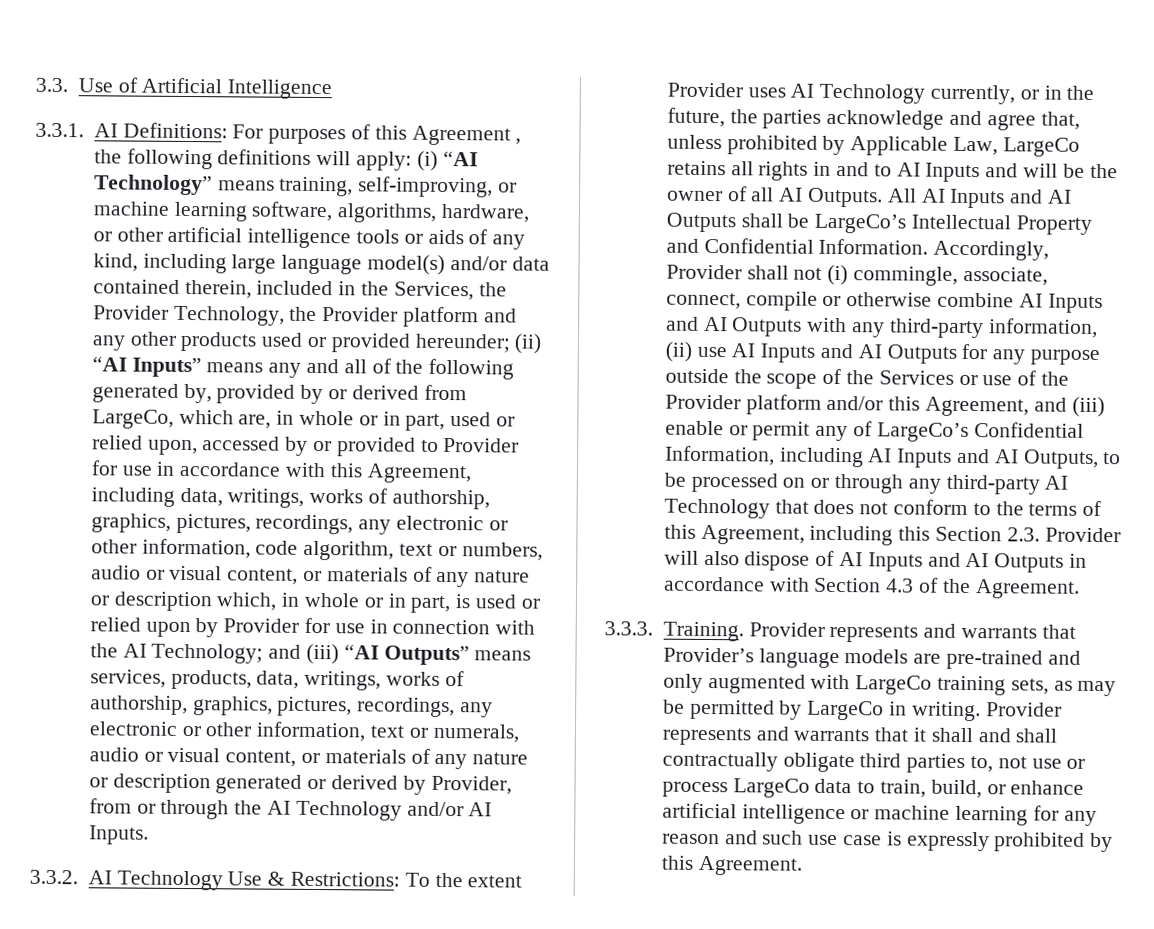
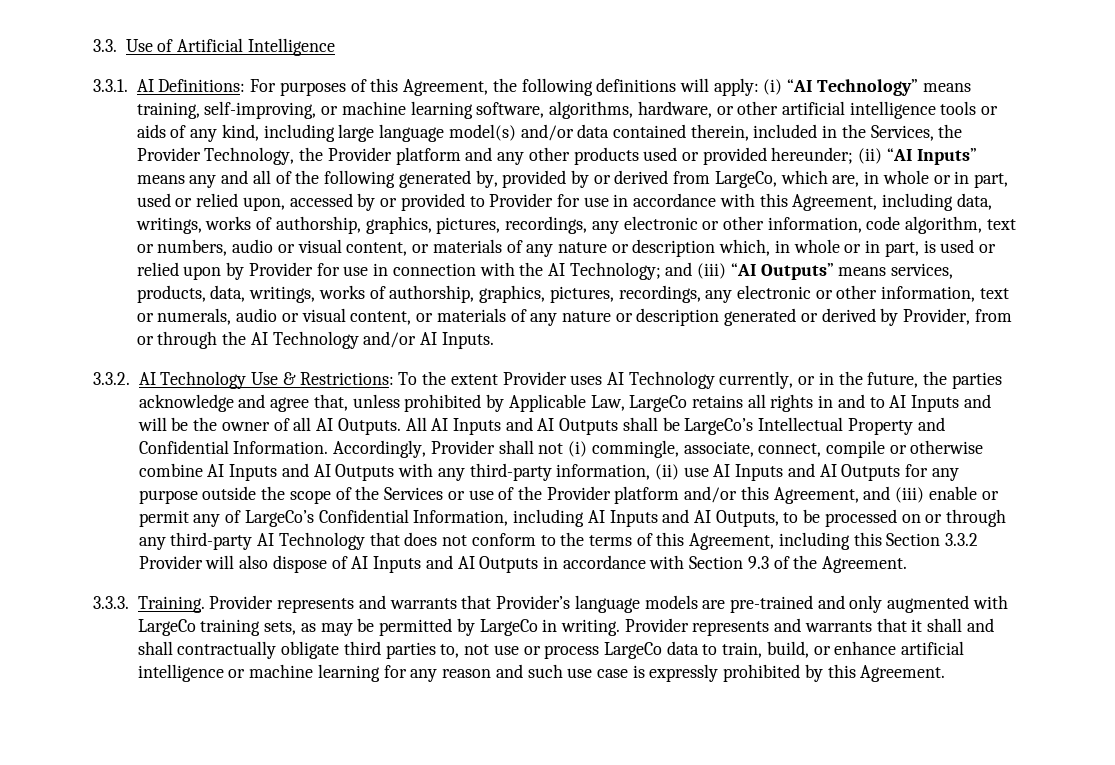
[411,125,522,146] Agreement , -> [403,79,489,96] Agreement,
[1006,527,1040,542] 2.3. -> [945,533,979,546] 3.3.2
[886,578,915,593] 4.3 -> [747,556,769,569] 9.3

